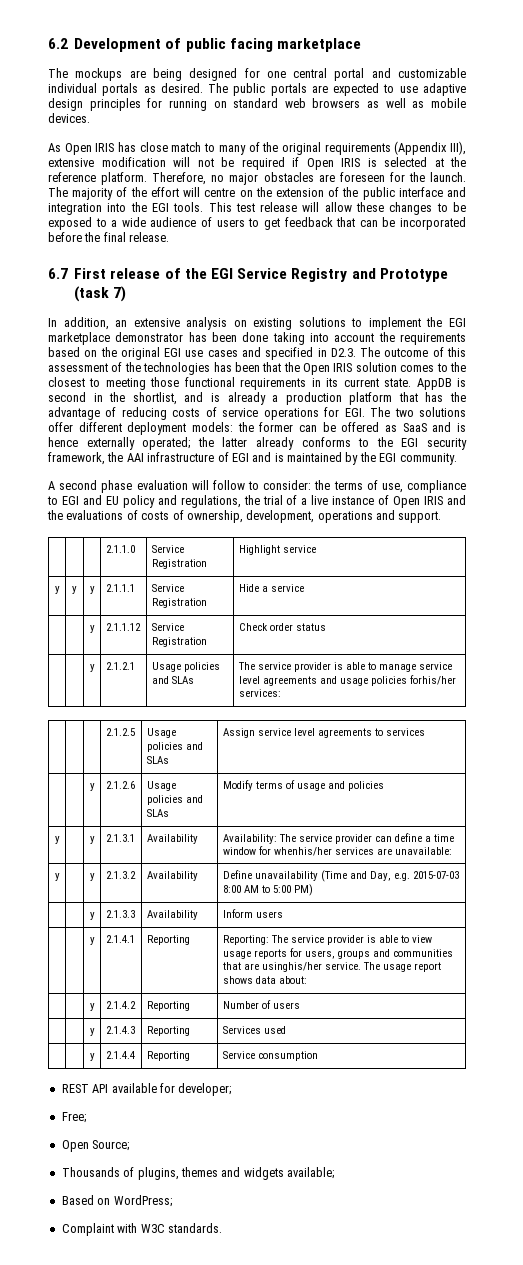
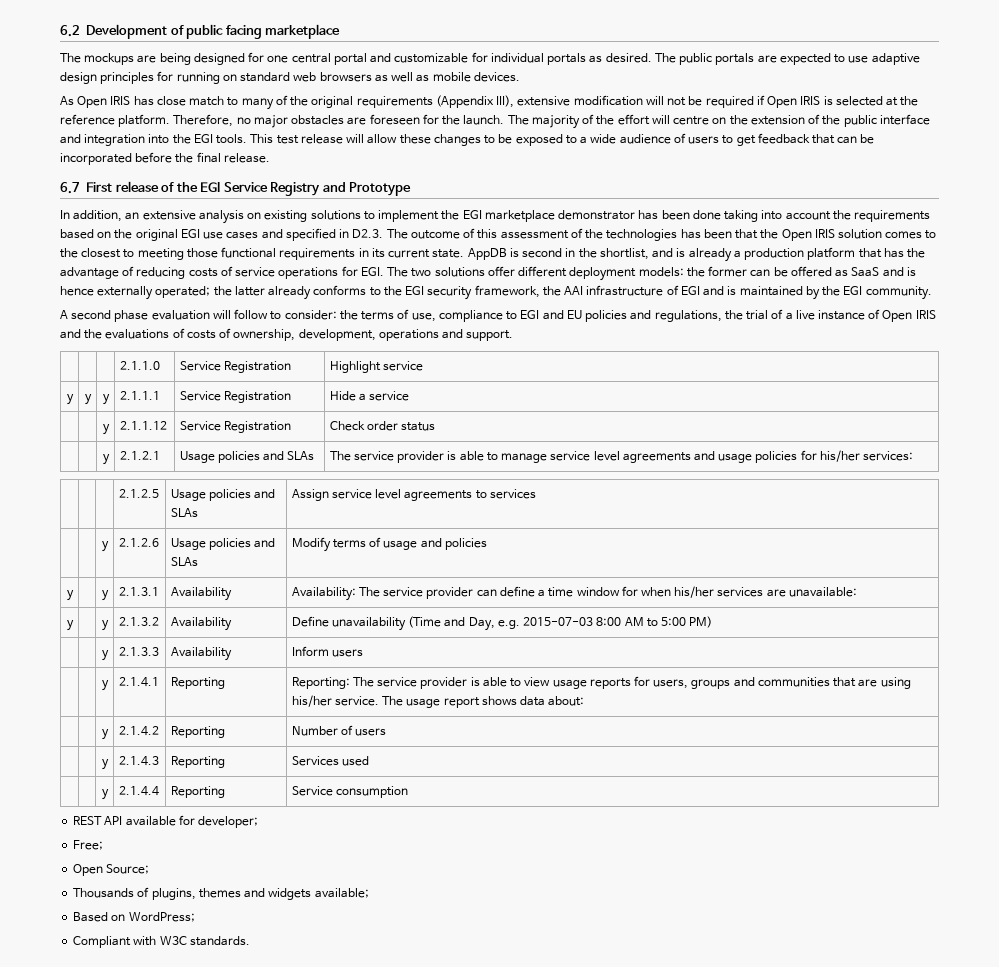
(467, 73) none -> [471,52,488,62] for
[74,286,127,302] (task 7) -> (412, 189) none
[122,495,155,508] policy -> [585,310,628,322] policies
[409,675,456,685] forhis/her -> [800,450,860,462] for his/her
[273,847,332,856] whenhis/her -> [641,586,715,598] when his/her
[261,962,322,972] usinghis/her -> [880,677,911,689] [291,695,332,707] using his/her
[61,1223,114,1236] Complaint -> [73,936,132,948] Compliant

